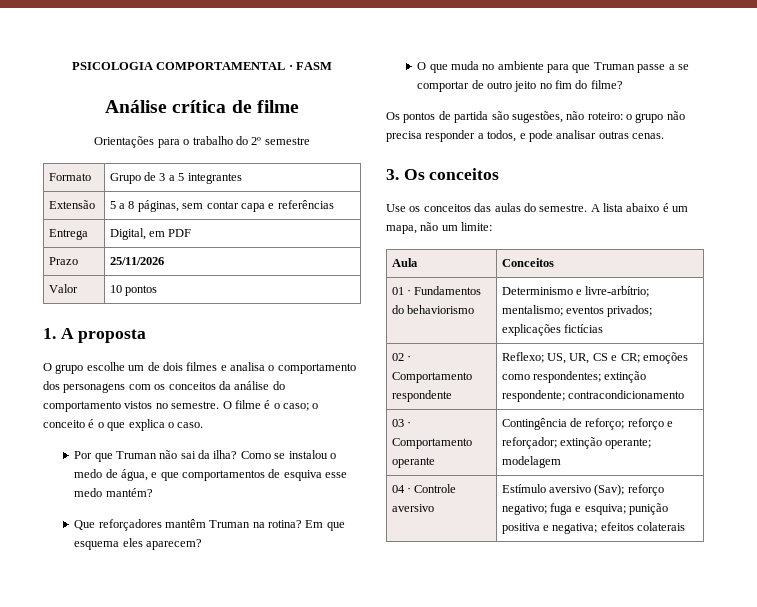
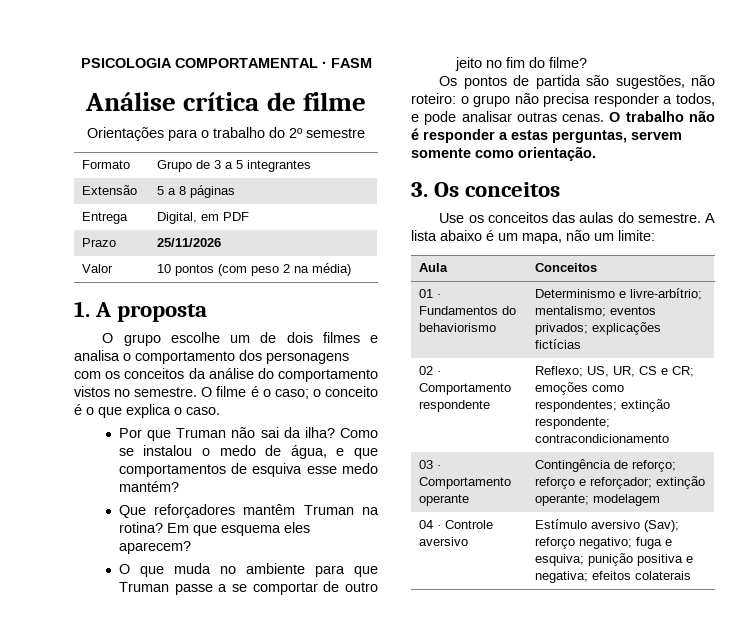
[137,200,334,212] páginas, sem contar capa e referências -> [189,185,235,198] páginas
(158, 290) none -> [217,263,351,276] (com peso 2 na média)
(664, 136) none -> [609,110,715,122] [411,128,682,143] [411,146,596,161] O trabalho não é responder a estas perguntas, servem somente como orientação.

